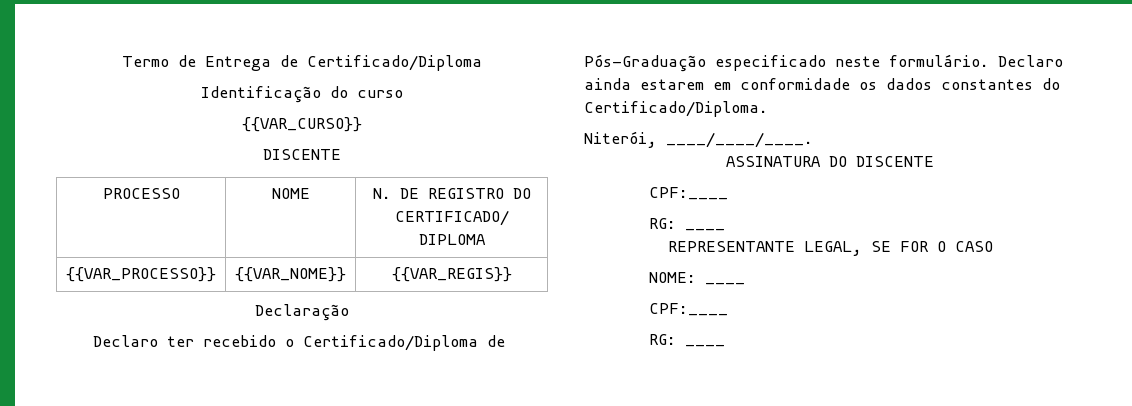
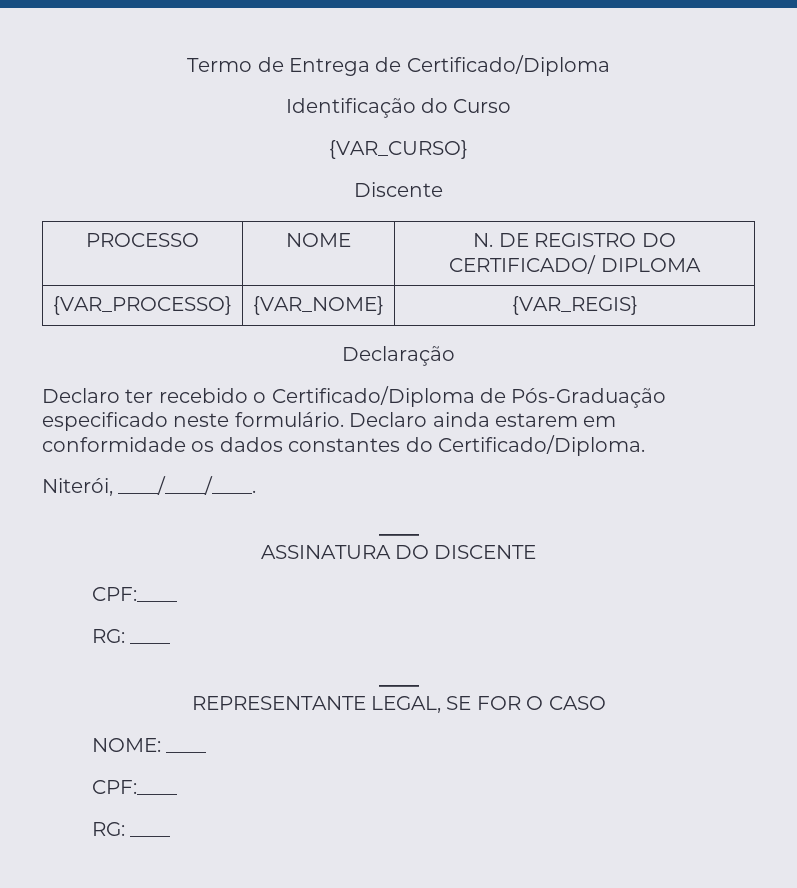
[357,90,403,98] [242,117,362,132] [263,149,341,160] curso // {{VAR_CURSO}} // DISCENTE -> [453,99,512,113] [329,140,468,159] [354,182,443,197] Curso // {VAR_CURSO} // Discente
[66,267,216,282] [235,267,346,282] [391,267,512,282] {{VAR_PROCESSO}} | {{VAR_NOME}} | {{VAR_REGIS}} -> [53,296,232,315] [253,296,384,315] [511,296,638,315] {VAR_PROCESSO} | {VAR_NOME} | {VAR_REGIS}
(813, 140) none -> [378,534,419,536] // ____
(726, 229) none -> [378,685,419,687] // ____

